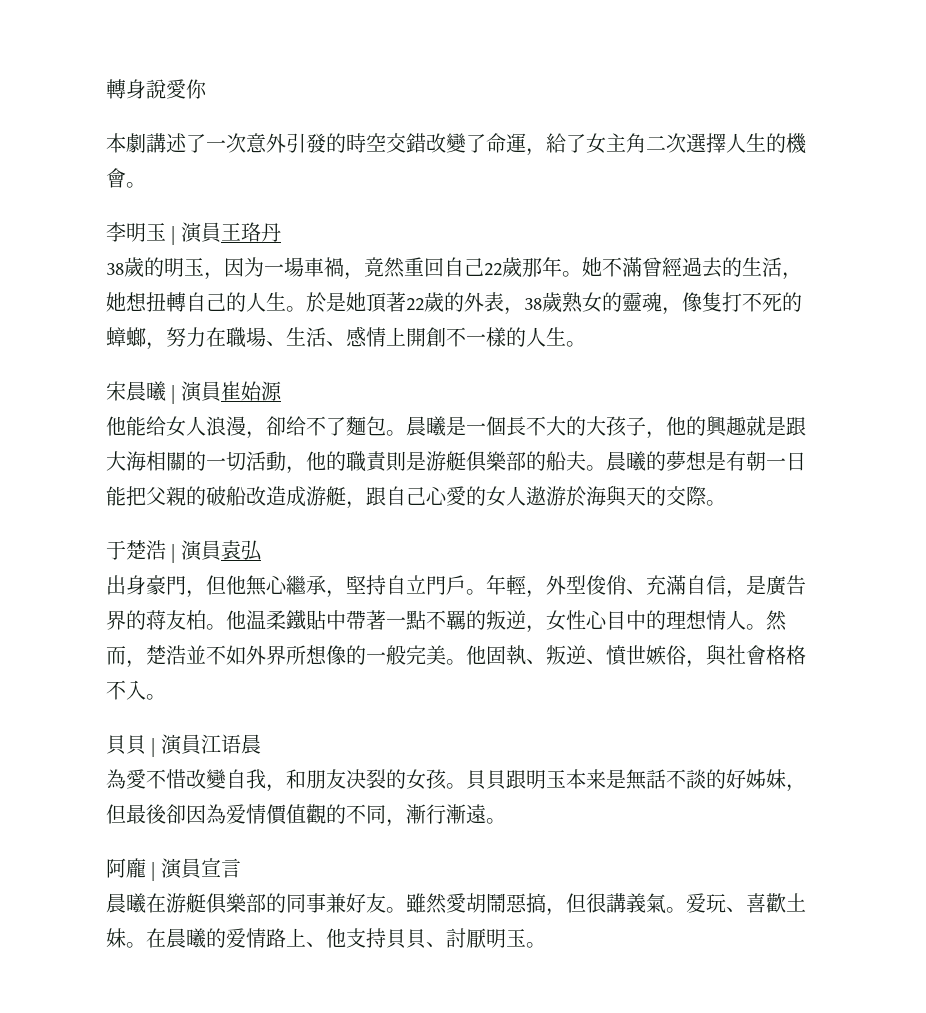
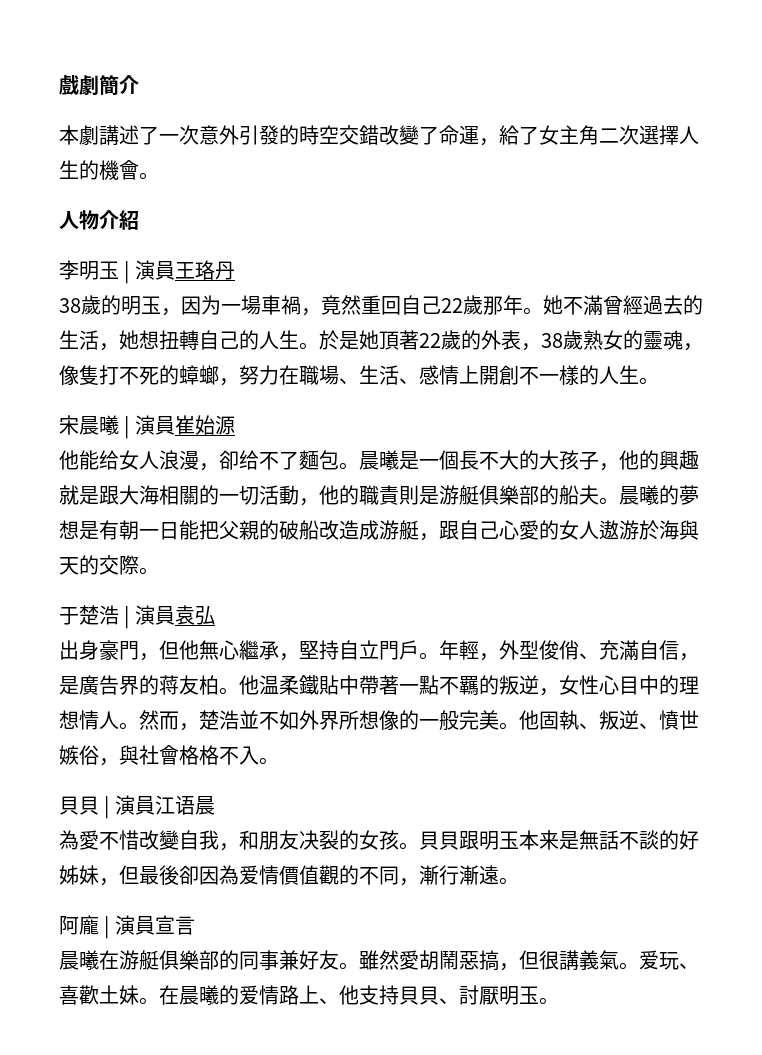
[106,79,207,99] 轉身說愛你 -> [59,75,139,96] 戲劇簡介
(146, 185) none -> [59,210,139,230] // 人物介紹

